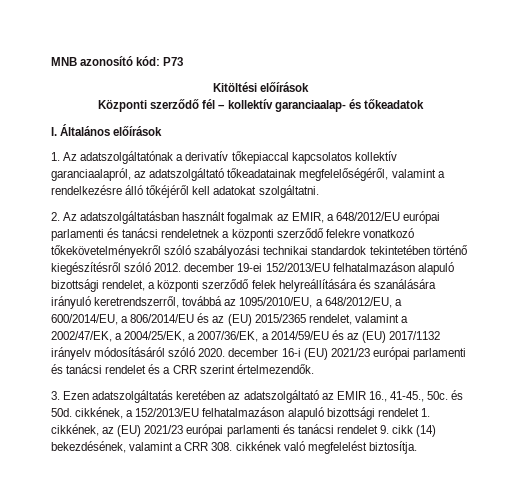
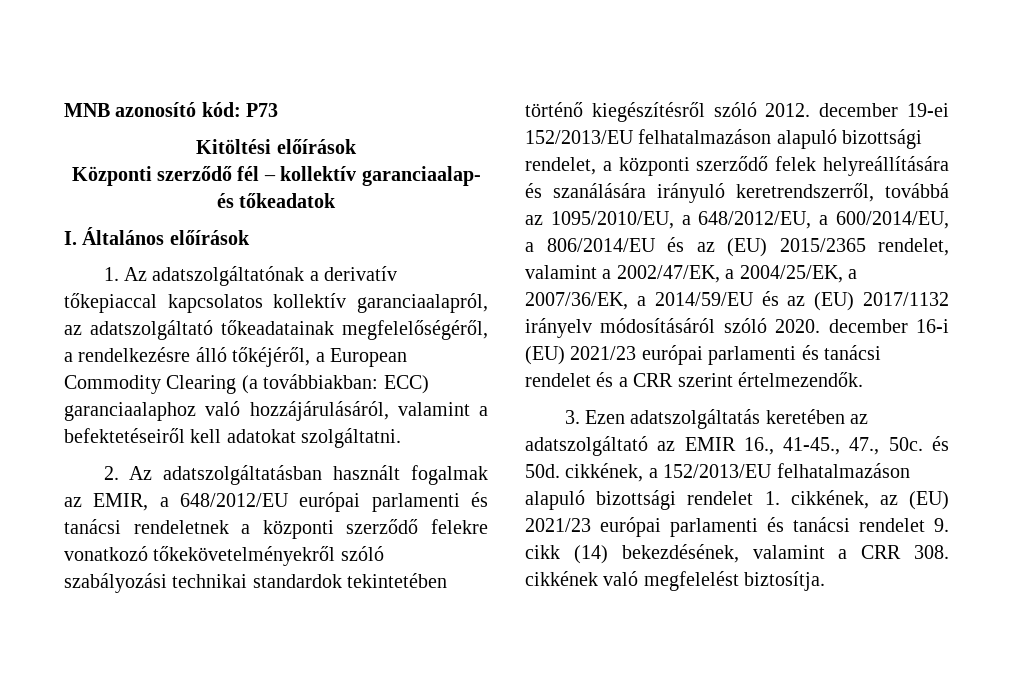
[391,169,436,178] valamint -> (488, 330) none
[146,185,190,198] tőkéjéről -> [232,347,407,367] [64,374,429,394] [64,401,488,421] [64,428,185,443] tőkéjéről, a European Commodity Clearing (a továbbiakban: ECC) garanciaalaphoz való hozzájárulásáról, valamint a befektetéseiről
(424, 396) none -> [849,437,880,455] 47.,

